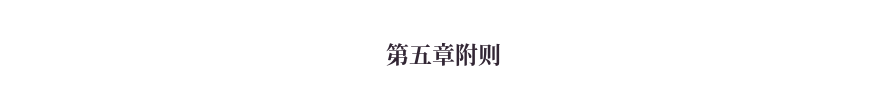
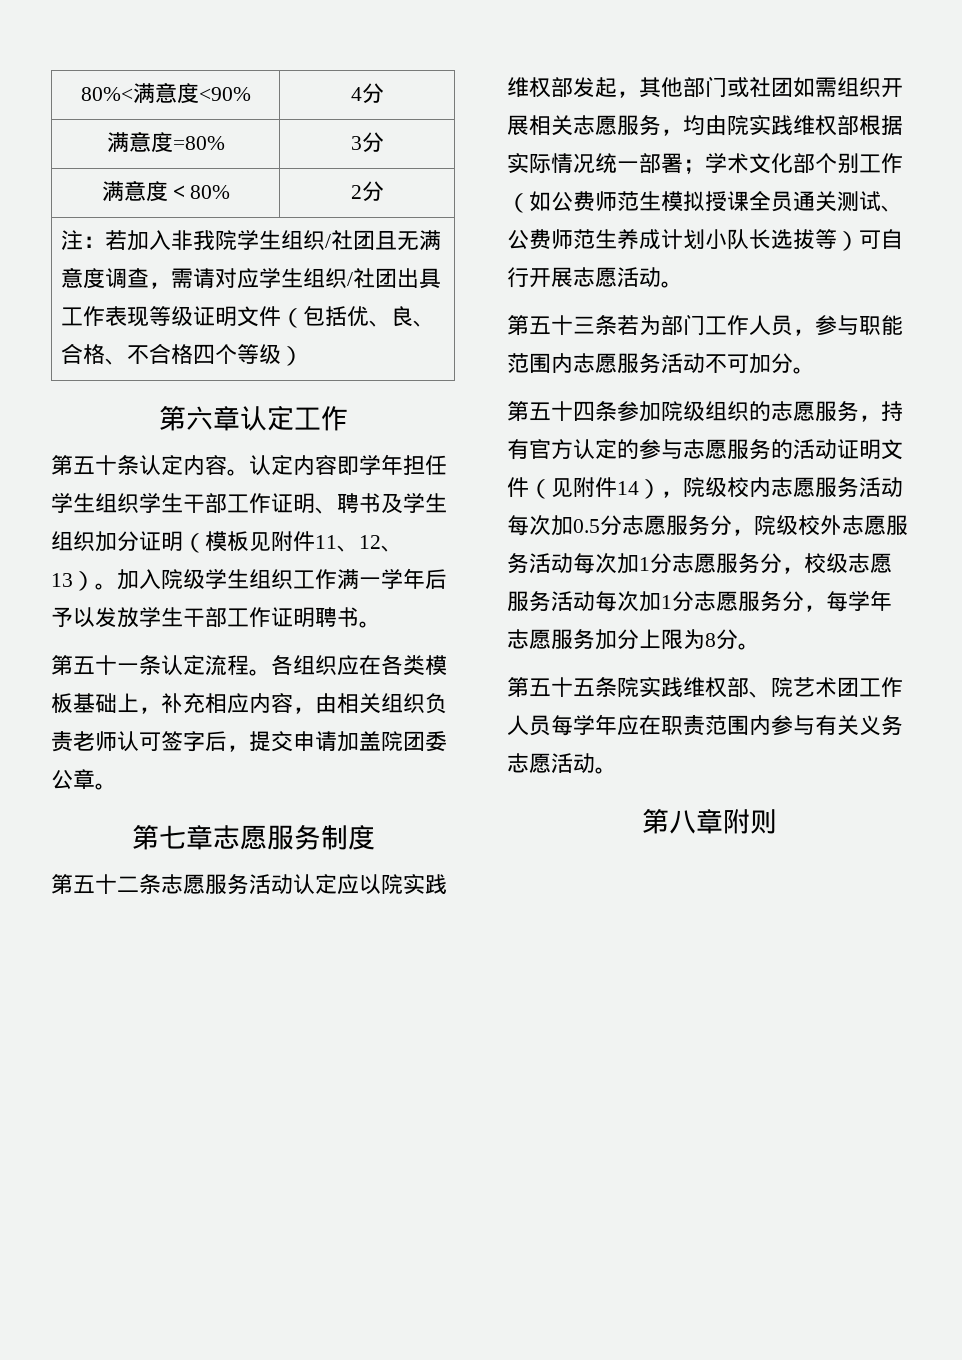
[386,43,432,66] 第五 -> [80,82,251,104] [350,83,384,103] [106,131,225,153] [350,132,384,152] [101,180,230,202] [350,181,384,201] [60,230,441,251] [60,267,441,289] [60,306,435,328] [60,343,303,366] [158,405,348,431] [51,454,447,476] [51,493,447,514] [51,531,403,553] [51,568,447,591] [51,607,381,628] [51,655,447,676] [51,693,447,714] [51,731,447,752] [51,769,117,790] [131,824,375,850] [51,874,447,895] [507,76,903,98] [507,115,903,136] [507,153,903,174] [507,191,903,213] [507,229,903,251] [507,267,683,288] [507,314,903,336] [507,353,815,374] [507,401,903,422] [507,439,903,460] [507,477,903,499] [507,515,908,536] [507,553,892,574] [507,590,892,612] [507,629,760,650] [507,677,903,698] [507,714,903,736] [507,753,617,774] [641,808,696,834] 80%<满意度<90% | 4分 // 满意度=80% | 3分 // 满意度＜80% | 2分 // 注：若加入非我院学生组织/社团且无满意度调查，需请对应学生组织/社团出具工作表现等级证明文件（包括优、良、合格、不合格四个等级） // 第六章认定工作 // 第五十条认定内容。认定内容即学年担任学生组织学生干部工作证明、聘书及学生组织加分证明（模板见附件11、12、13）。加入院级学生组织工作满一学年后予以发放学生干部工作证明聘书。 // 第五十一条认定流程。各组织应在各类模板基础上，补充相应内容，由相关组织负责老师认可签字后，提交申请加盖院团委公章。 // 第七章志愿服务制度 // 第五十二条志愿服务活动认定应以院实践维权部发起，其他部门或社团如需组织开展相关志愿服务，均由院实践维权部根据实际情况统一部署；学术文化部个别工作（如公费师范生模拟授课全员通关测试、公费师范生养成计划小队长选拔等）可自行开展志愿活动。 // 第五十三条若为部门工作人员，参与职能范围内志愿服务活动不可加分。 // 第五十四条参加院级组织的志愿服务，持有官方认定的参与志愿服务的活动证明文件（见附件14），院级校内志愿服务活动每次加0.5分志愿服务分，院级校外志愿服务活动每次加1分志愿服务分，校级志愿服务活动每次加1分志愿服务分，每学年志愿服务加分上限为8分。 // 第五十五条院实践维权部、院艺术团工作人员每学年应在职责范围内参与有关义务志愿活动。 // 第八

